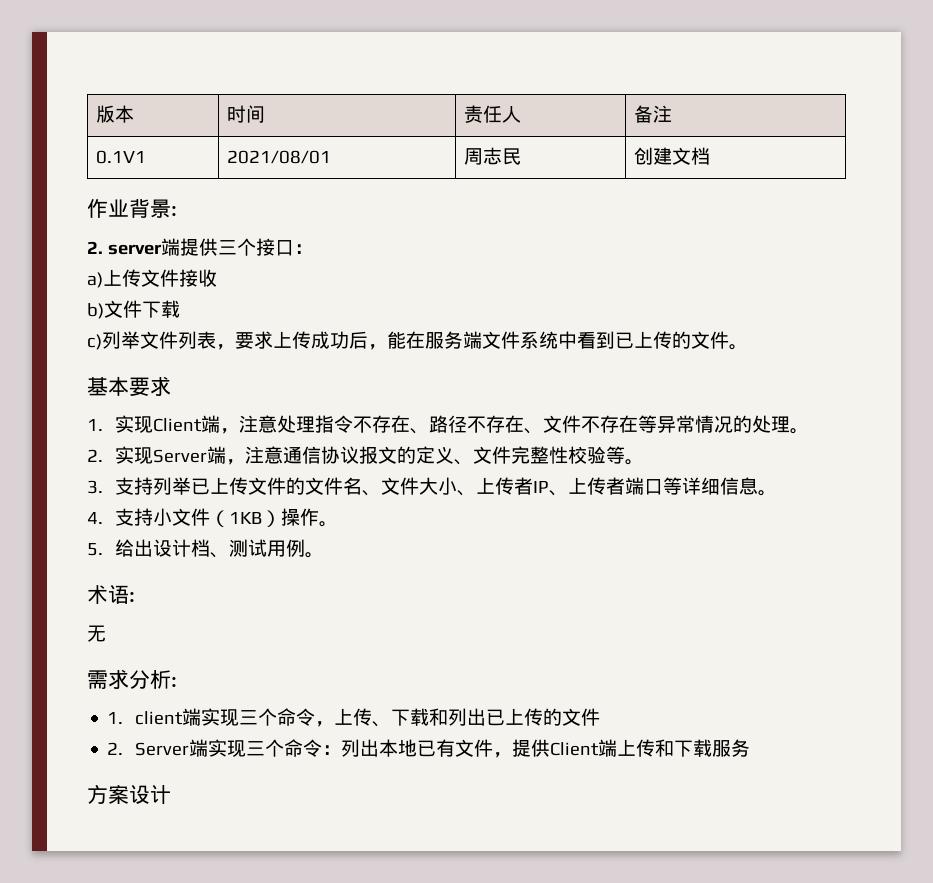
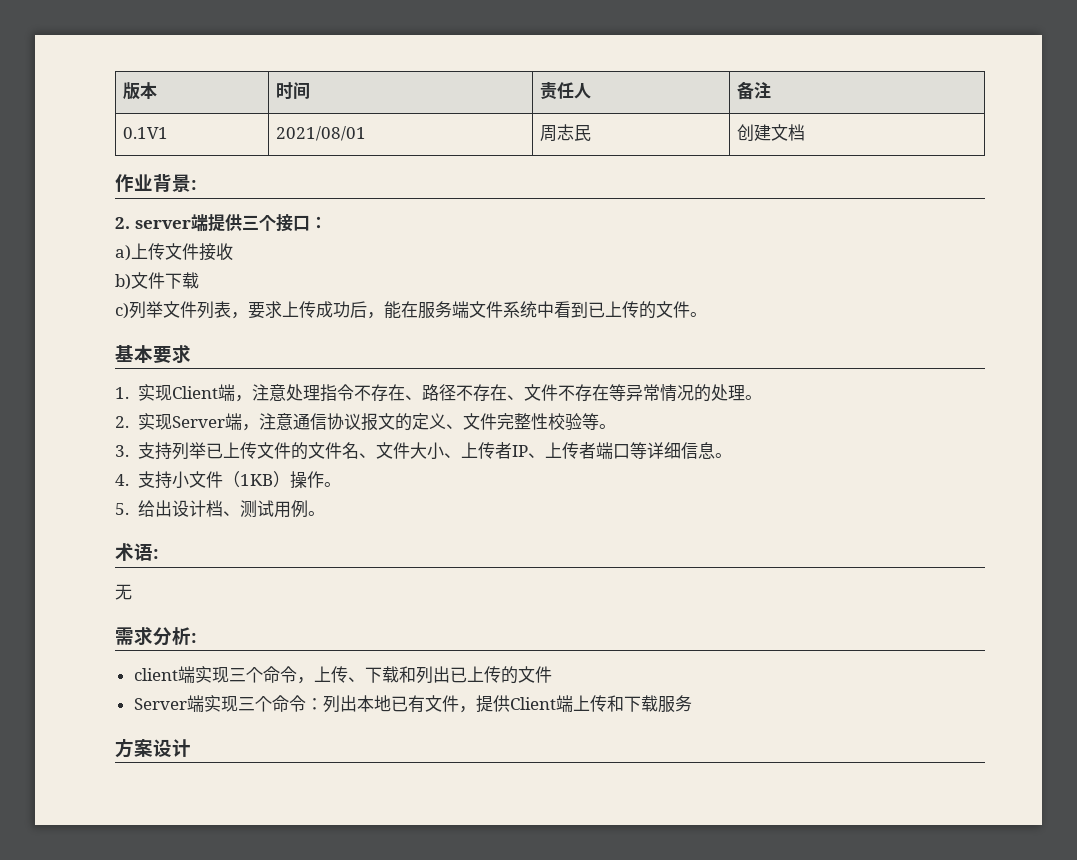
[107,712,124,724] 1. -> (197, 638) none
[107,742,124,755] 2. -> (552, 674) none

